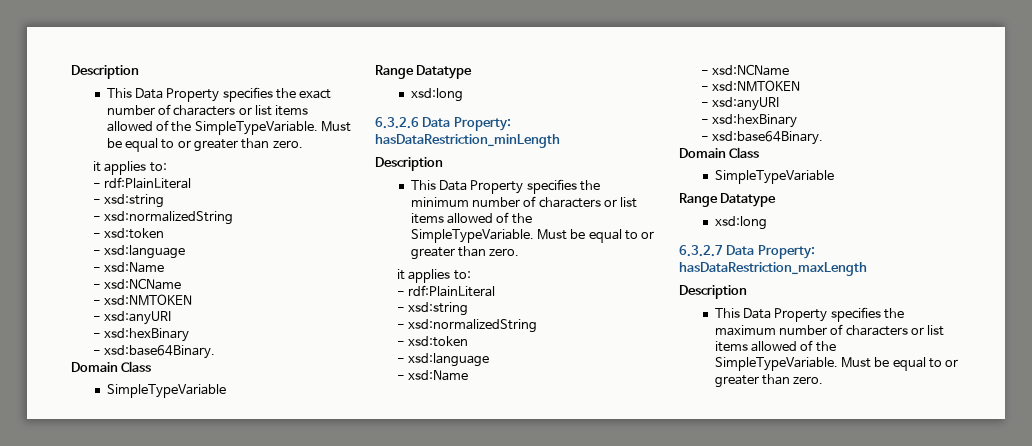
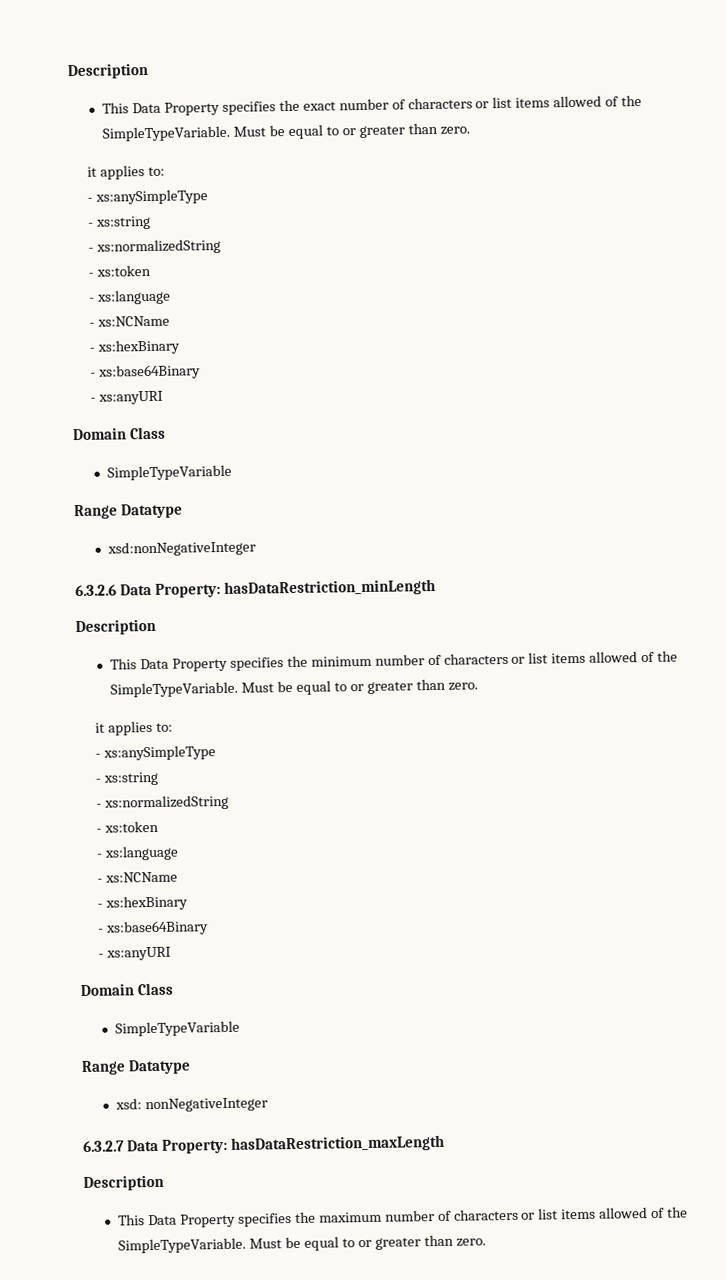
[104,177,192,189] [92,194,165,208] [92,211,234,225] [92,228,165,239] [92,245,186,259] [92,262,165,273] [92,278,182,290] [92,294,193,306] [92,311,172,325] [92,328,190,342] [92,345,216,359] [71,361,152,372] [106,384,226,398] [375,65,473,79] [410,88,463,102] rdf:PlainLiteral // - xsd:string // - xsd:normalizedString // - xsd:token // - xsd:language // - xsd:Name // - xsd:NCName // - xsd:NMTOKEN // - xsd:anyURI // - xsd:hexBinary // - xsd:base64Binary. // Domain Class // SimpleTypeVariable // Range Datatype // xsd:long -> [95,189,209,205] [88,215,152,230] [88,238,222,255] [88,264,152,277] [89,289,172,305] [89,315,171,327] [89,339,181,355] [90,364,202,380] [90,390,164,405] [72,426,166,441] [107,464,233,481] [74,503,183,520] [107,540,257,557] xs:anySimpleType // - xs:string // - xs:normalizedString // - xs:token // - xs:language // - xs:NCName // - xs:hexBinary // - xs:base64Binary // - xs:anyURI // Domain Class // SimpleTypeVariable // Range Datatype // xsd:nonNegativeInteger
[408,285,496,297] [396,302,469,316] [396,319,538,333] [396,336,469,347] [396,353,490,367] [396,370,469,381] [700,64,790,76] [700,80,801,92] [700,97,780,111] [700,114,798,128] [700,131,824,145] [679,147,760,158] [714,170,834,184] [679,193,777,207] [714,216,767,230] rdf:PlainLiteral // - xsd:string // - xsd:normalizedString // - xsd:token // - xsd:language // - xsd:Name // - xsd:NCName // - xsd:NMTOKEN // - xsd:anyURI // - xsd:hexBinary // - xsd:base64Binary. // Domain Class // SimpleTypeVariable // Range Datatype // xsd:long -> [103,745,217,761] [95,771,160,786] [96,794,230,811] [96,820,160,833] [96,845,180,861] [97,871,179,883] [97,895,189,911] [98,920,210,936] [98,946,172,961] [80,982,173,997] [115,1020,241,1037] [81,1059,191,1076] [115,1097,269,1113] xs:anySimpleType // - xs:string // - xs:normalizedString // - xs:token // - xs:language // - xs:NCName // - xs:hexBinary // - xs:base64Binary // - xs:anyURI // Domain Class // SimpleTypeVariable // Range Datatype // xsd: nonNegativeInteger

